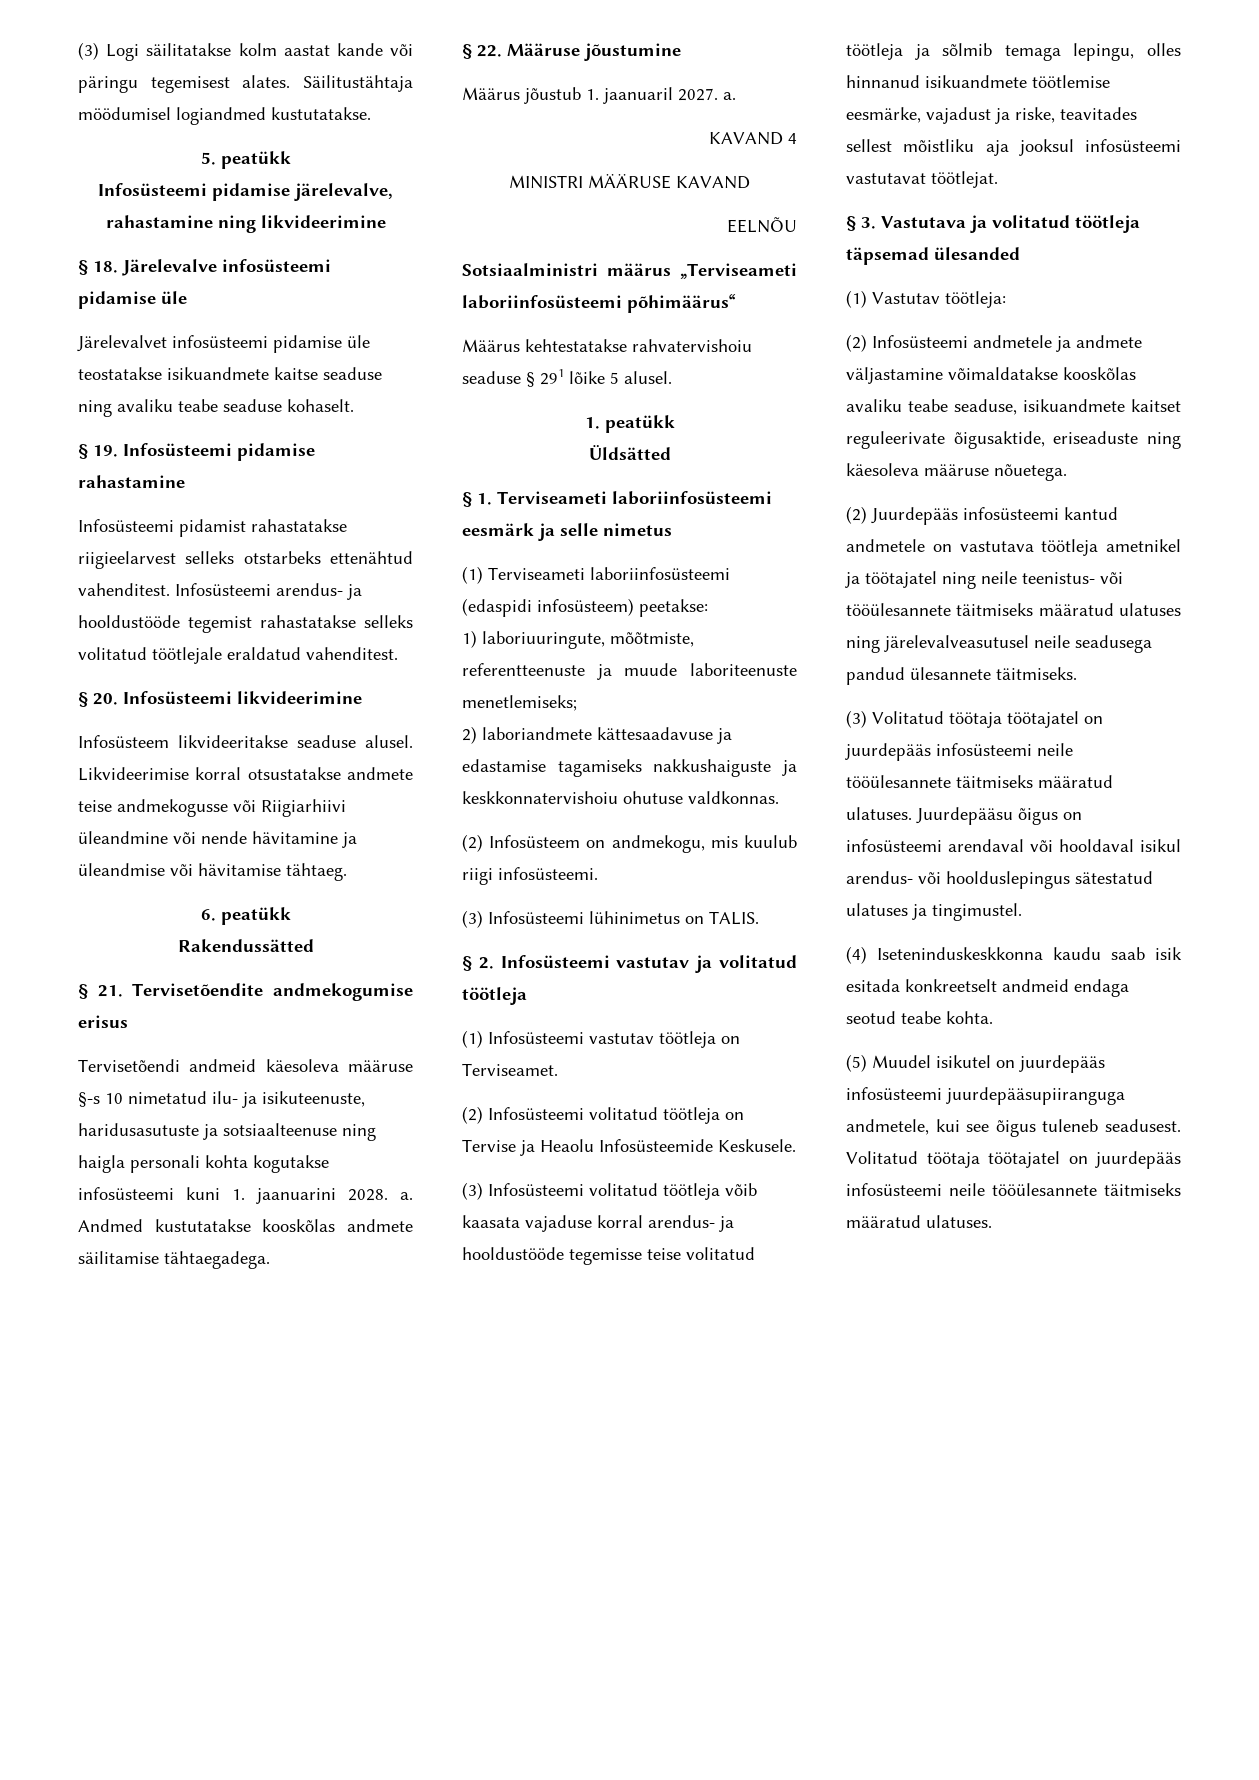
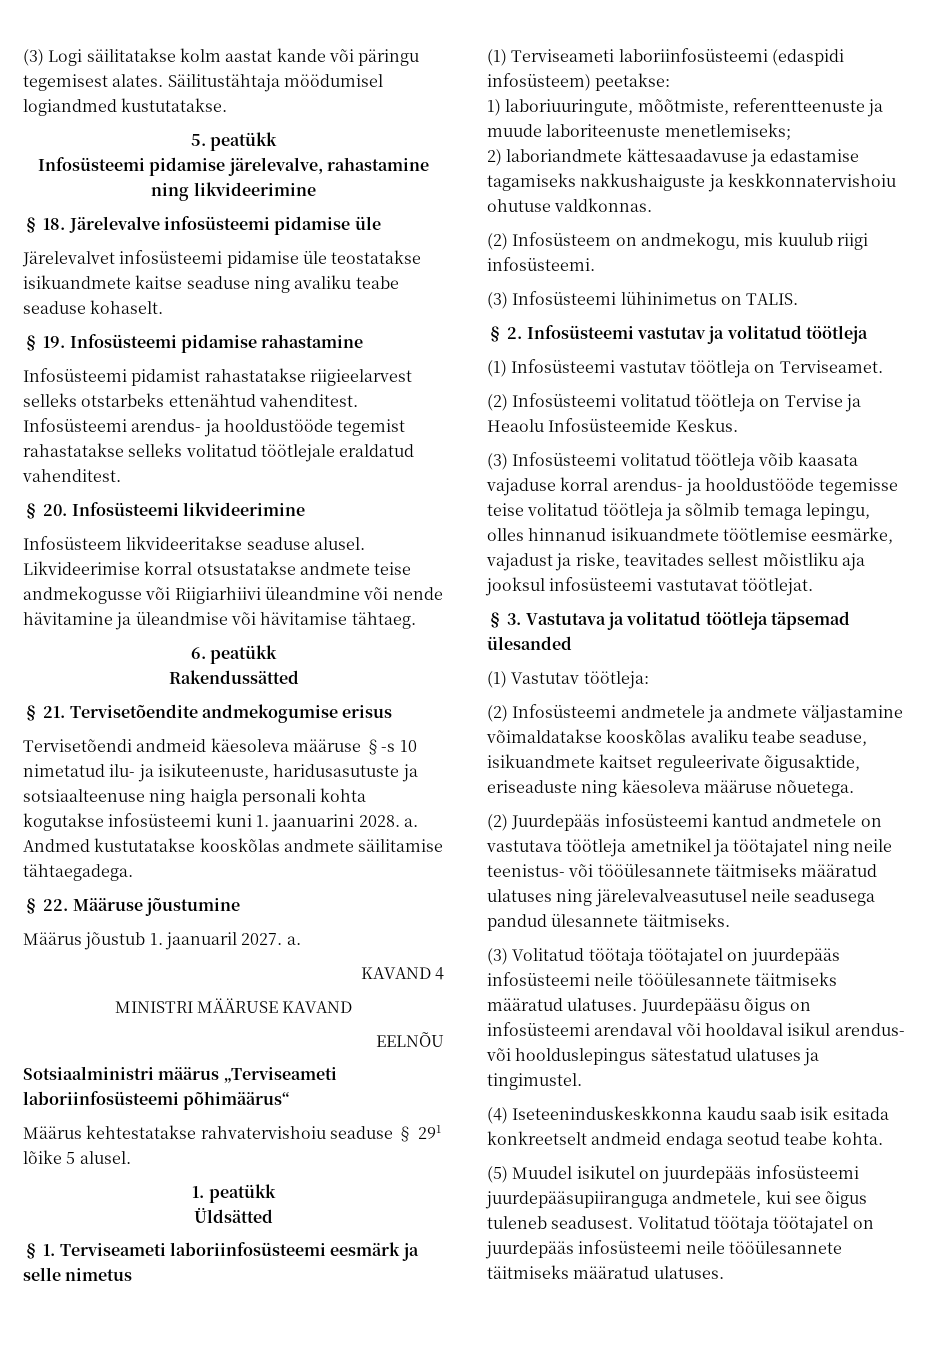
[718,1139,796,1152] Keskusele. -> [675,418,738,432] Keskus.
[877,947,1043,960] Iseteninduskeskkonna -> [512,1106,703,1120] Iseteeninduskeskkonna

